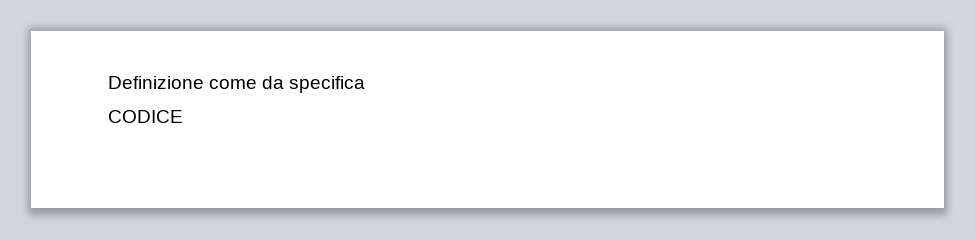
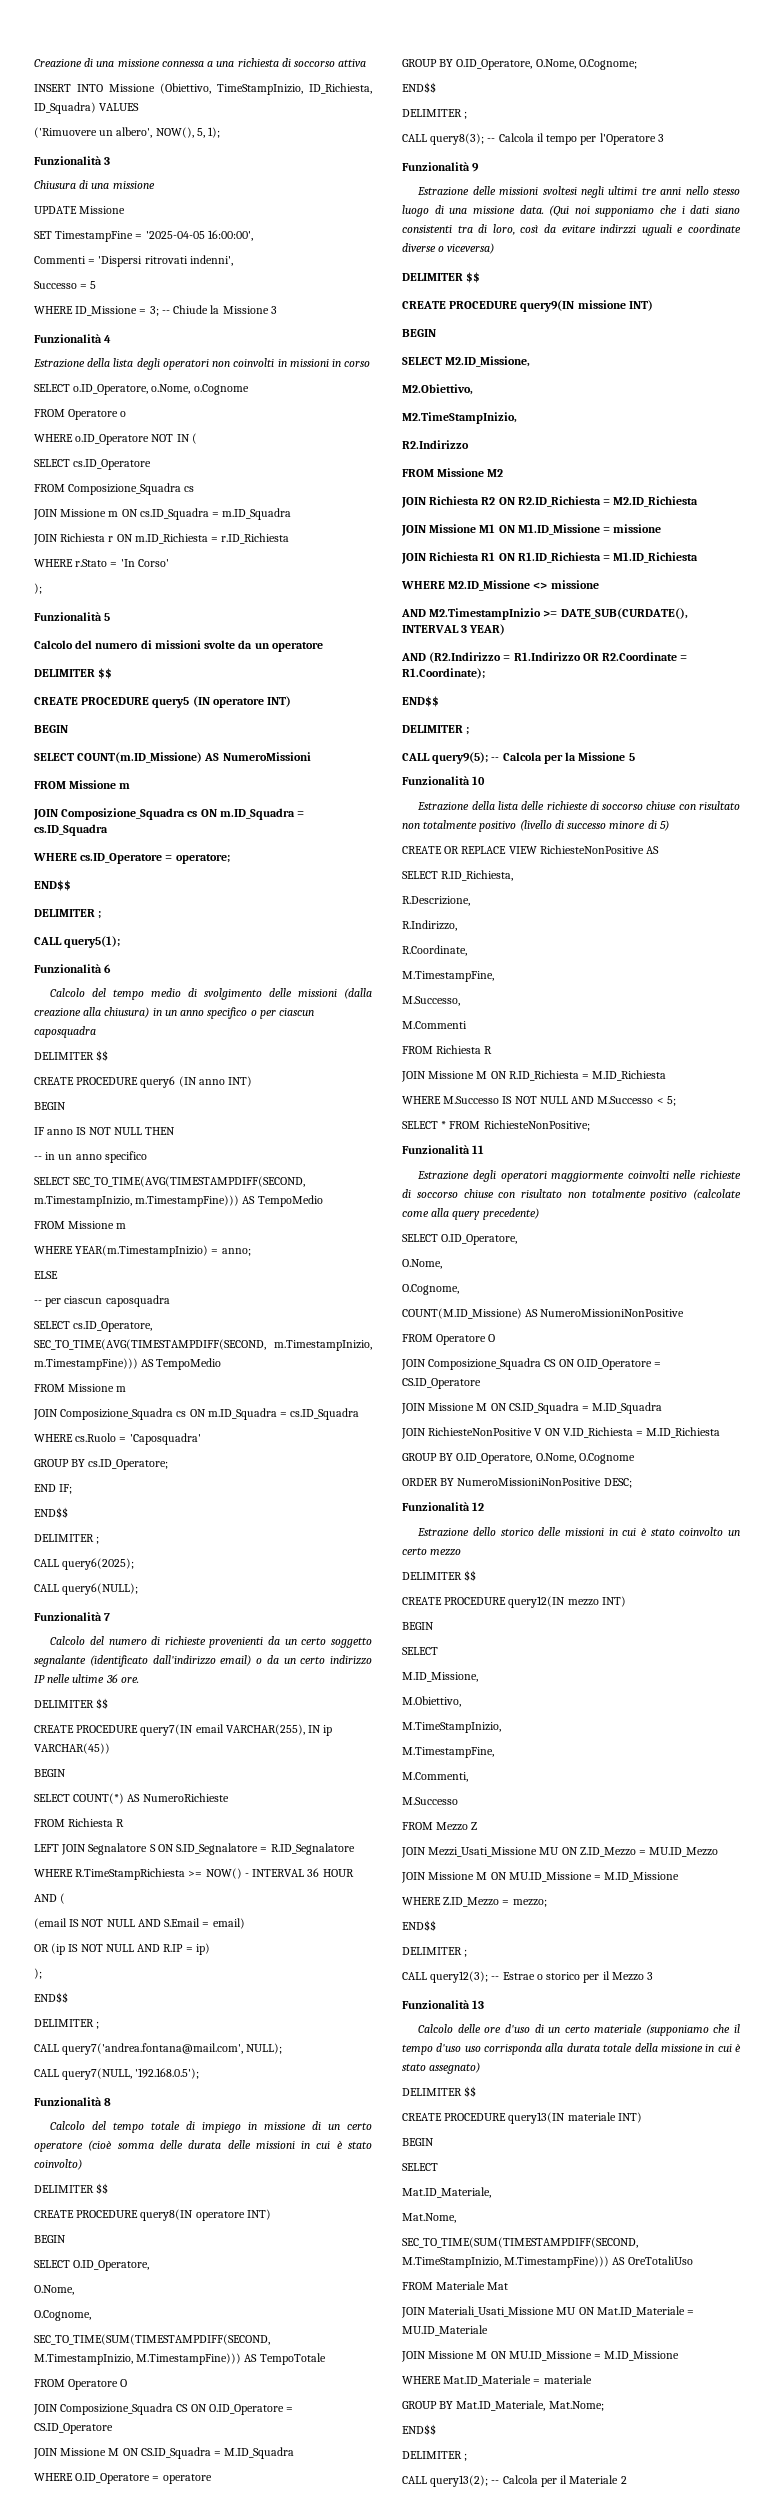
[108,76,366,93] [108,110,183,123] Definizione come da specifica // CODICE -> [34,58,367,68] [34,83,372,95] [34,102,140,114] [34,127,221,138] [34,156,111,165] [34,180,155,189] [34,206,126,214] [34,230,253,242] [34,255,233,267] [34,281,97,289] [34,305,277,316] [34,334,112,343] [33,358,371,370] [34,384,249,395] [34,409,127,420] [34,433,197,445] [34,459,152,470] [34,483,195,495] [33,508,292,520] [33,533,290,545] [34,559,169,567] [34,583,42,594] [34,612,111,621] [34,640,323,652] [34,668,113,679] [34,696,292,708] [34,725,68,733] [34,752,311,763] [34,780,131,789] [33,808,305,820] [34,824,108,836] [33,853,230,864] [34,880,71,891] [34,909,102,919] [34,936,121,948] [34,964,112,973] [50,988,372,1000] [34,1007,315,1019] [34,1026,96,1038] [34,1050,109,1061] [34,1076,253,1088] [34,1102,66,1110] [34,1127,176,1135] [34,1151,147,1163] [34,1176,306,1187] [34,1195,323,1207] [34,1221,127,1229] [34,1245,251,1257] [34,1271,58,1279] [34,1295,170,1307] [34,1321,153,1332] [34,1339,372,1351] [34,1358,222,1370] [34,1384,127,1392] [33,1408,360,1420] [34,1433,201,1445] [34,1459,169,1470] [34,1484,73,1494] [34,1507,68,1518] [34,1534,100,1544] [34,1558,135,1570] [34,1583,139,1595] [34,1612,111,1621] [50,1636,372,1648] [34,1655,372,1667] [34,1674,139,1683] [34,1698,109,1709] [34,1724,333,1736] [34,1743,110,1754] [34,1769,66,1777] [34,1793,229,1804] [34,1818,125,1827] [34,1843,355,1855] [34,1868,354,1880] [34,1893,66,1904] [34,1918,245,1929] [34,1943,210,1955] [34,1968,42,1979] [34,1992,68,2003] [34,2019,100,2029] [34,2043,283,2055] [34,2068,200,2080] [34,2097,112,2106] [50,2121,372,2133] [34,2140,373,2152] [34,2159,82,2170] [34,2183,109,2194] [34,2209,271,2221] [34,2235,66,2243] [34,2260,150,2271] [34,2285,74,2295] [34,2310,91,2321] [34,2334,270,2345] [34,2353,326,2365] [34,2379,128,2390] [33,2403,294,2415] [34,2423,113,2434] [33,2447,295,2459] [34,2473,212,2484] [402,59,637,70] [402,82,436,93] [402,109,468,119] [402,133,664,145] [402,162,480,172] [417,186,740,198] [402,205,740,217] [402,224,741,236] [402,243,495,254] [402,272,481,283] [402,300,653,312] [402,329,436,337] [402,356,531,367] [402,384,473,395] [402,412,517,424] [402,440,469,449] [402,468,504,477] [401,496,699,508] [401,524,662,536] [401,552,699,564] [401,580,599,591] [401,608,688,620] [402,624,506,635] [401,652,688,663] [402,668,485,679] [402,696,439,707] [402,725,470,735] [402,752,635,764] [402,776,486,785] [417,801,740,811] [402,820,669,832] [402,845,660,854] [402,870,514,881] [402,896,470,906] [402,920,457,931] [402,945,467,956] [402,971,494,982] [402,996,460,1006] [402,1021,467,1029] [402,1045,493,1054] [401,1070,667,1082] [402,1096,676,1106] [402,1120,590,1131] [402,1145,485,1154] [417,1170,741,1182] [402,1189,741,1201] [402,1208,539,1220] [402,1234,518,1245] [402,1259,442,1269] [402,1284,459,1295] [402,1308,685,1319] [402,1334,496,1345] [401,1358,662,1370] [402,1378,481,1389] [401,1402,663,1414] [401,1427,721,1439] [402,1453,635,1464] [402,1478,632,1488] [402,1502,485,1511] [417,1527,740,1537] [402,1547,462,1556] [402,1570,477,1581] [402,1596,626,1608] [402,1622,434,1630] [402,1647,438,1655] [402,1672,478,1682] [402,1696,461,1707] [402,1722,501,1733] [402,1747,494,1758] [402,1772,468,1782] [402,1797,458,1805] [402,1822,478,1831] [401,1847,719,1858] [401,1872,680,1883] [402,1897,547,1907] [402,1920,436,1931] [402,1947,468,1957] [402,1971,654,1983] [402,2000,485,2009] [418,2024,740,2036] [402,2043,741,2055] [402,2062,481,2074] [402,2086,477,2097] [402,2112,642,2124] [402,2138,434,2146] [402,2163,438,2171] [402,2187,491,2198] [402,2213,456,2223] [402,2237,638,2248] [402,2256,693,2268] [402,2281,509,2290] [401,2306,695,2318] [402,2325,488,2336] [401,2351,680,2362] [402,2375,592,2386] [402,2400,604,2411] [402,2424,436,2435] [402,2451,468,2461] [402,2475,627,2487] Creazione di una missione connessa a una richiesta di soccorso attiva // INSERT INTO Missione (Obiettivo, TimeStampInizio, ID_Richiesta, ID_Squadra) VALUES // ('Rimuovere un albero', NOW(), 5, 1); // Funzionalità 3 // Chiusura di una missione // UPDATE Missione // SET TimestampFine = '2025-04-05 16:00:00', // Commenti = 'Dispersi ritrovati indenni', // Successo = 5 // WHERE ID_Missione = 3; -- Chiude la Missione 3 // Funzionalità 4 // Estrazione della lista degli operatori non coinvolti in missioni in corso // SELECT o.ID_Operatore, o.Nome, o.Cognome // FROM Operatore o // WHERE o.ID_Operatore NOT IN ( // SELECT cs.ID_Operatore // FROM Composizione_Squadra cs // JOIN Missione m ON cs.ID_Squadra = m.ID_Squadra // JOIN Richiesta r ON m.ID_Richiesta = r.ID_Richiesta // WHERE r.Stato = 'In Corso' // ); // Funzionalità 5 // Calcolo del numero di missioni svolte da un operatore // DELIMITER $$ // CREATE PROCEDURE query5 (IN operatore INT) // BEGIN // SELECT COUNT(m.ID_Missione) AS NumeroMissioni // FROM Missione m // JOIN Composizione_Squadra cs ON m.ID_Squadra = cs.ID_Squadra // WHERE cs.ID_Operatore = operatore; // END$$ // DELIMITER ; // CALL query5(1); // Funzionalità 6 // Calcolo del tempo medio di svolgimento delle missioni (dalla creazione alla chiusura) in un anno specifico o per ciascun caposquadra // DELIMITER $$ // CREATE PROCEDURE query6 (IN anno INT) // BEGIN // IF anno IS NOT NULL THEN // -- in un anno specifico // SELECT SEC_TO_TIME(AVG(TIMESTAMPDIFF(SECOND, m.TimestampInizio, m.TimestampFine))) AS TempoMedio // FROM Missione m // WHERE YEAR(m.TimestampInizio) = anno; // ELSE // -- per ciascun caposquadra // SELECT cs.ID_Operatore, SEC_TO_TIME(AVG(TIMESTAMPDIFF(SECOND, m.TimestampInizio, m.TimestampFine))) AS TempoMedio // FROM Missione m // JOIN Composizione_Squadra cs ON m.ID_Squadra = cs.ID_Squadra // WHERE cs.Ruolo = 'Caposquadra' // GROUP BY cs.ID_Operatore; // END IF; // END$$ // DELIMITER ; // CALL query6(2025); // CALL query6(NULL); // Funzionalità 7 // Calcolo del numero di richieste provenienti da un certo soggetto segnalante (identificato dall'indirizzo email) o da un certo indirizzo IP nelle ultime 36 ore. // DELIMITER $$ // CREATE PROCEDURE query7(IN email VARCHAR(255), IN ip VARCHAR(45)) // BEGIN // SELECT COUNT(*) AS NumeroRichieste // FROM Richiesta R // LEFT JOIN Segnalatore S ON S.ID_Segnalatore = R.ID_Segnalatore // WHERE R.TimeStampRichiesta >= NOW() - INTERVAL 36 HOUR // AND ( // (email IS NOT NULL AND S.Email = email) // OR (ip IS NOT NULL AND R.IP = ip) // ); // END$$ // DELIMITER ; // CALL query7('andrea.fontana@mail.com', NULL); // CALL query7(NULL, '192.168.0.5'); // Funzionalità 8 // Calcolo del tempo totale di impiego in missione di un certo operatore (cioè somma delle durata delle missioni in cui è stato coinvolto) // DELIMITER $$ // CREATE PROCEDURE query8(IN operatore INT) // BEGIN // SELECT O.ID_Operatore, // O.Nome, // O.Cognome, // SEC_TO_TIME(SUM(TIMESTAMPDIFF(SECOND, M.TimestampInizio, M.TimestampFine))) AS TempoTotale // FROM Operatore O // JOIN Composizione_Squadra CS ON O.ID_Operatore = CS.ID_Operatore // JOIN Missione M ON CS.ID_Squadra = M.ID_Squadra // WHERE O.ID_Operatore = operatore // GROUP BY O.ID_Operatore, O.Nome, O.Cognome; // END$$ // DELIMITER ; // CALL query8(3); -- Calcola il tempo per l'Operatore 3 // Funzionalità 9 // Estrazione delle missioni svoltesi negli ultimi tre anni nello stesso luogo di una missione data. (Qui noi supponiamo che i dati siano consistenti tra di loro, così da evitare indirzzi uguali e coordinate diverse o viceversa) // DELIMITER $$ // CREATE PROCEDURE query9(IN missione INT) // BEGIN // SELECT M2.ID_Missione, // M2.Obiettivo, // M2.TimeStampInizio, // R2.Indirizzo // FROM Missione M2 // JOIN Richiesta R2 ON R2.ID_Richiesta = M2.ID_Richiesta // JOIN Missione M1 ON M1.ID_Missione = missione // JOIN Richiesta R1 ON R1.ID_Richiesta = M1.ID_Richiesta // WHERE M2.ID_Missione <> missione // AND M2.TimestampInizio >= DATE_SUB(CURDATE(), INTERVAL 3 YEAR) // AND (R2.Indirizzo = R1.Indirizzo OR R2.Coordinate = R1.Coordinate); // END$$ // DELIMITER ; // CALL query9(5); -- Calcola per la Missione 5 // Funzionalità 10 // Estrazione della lista delle richieste di soccorso chiuse con risultato non totalmente positivo (livello di successo minore di 5) // CREATE OR REPLACE VIEW RichiesteNonPositive AS // SELECT R.ID_Richiesta, // R.Descrizione, // R.Indirizzo, // R.Coordinate, // M.TimestampFine, // M.Successo, // M.Commenti // FROM Richiesta R // JOIN Missione M ON R.ID_Richiesta = M.ID_Richiesta // WHERE M.Successo IS NOT NULL AND M.Successo < 5; // SELECT * FROM RichiesteNonPositive; // Funzionalità 11 // Estrazione degli operatori maggiormente coinvolti nelle richieste di soccorso chiuse con risultato non totalmente positivo (calcolate come alla query precedente) // SELECT O.ID_Operatore, // O.Nome, // O.Cognome, // COUNT(M.ID_Missione) AS NumeroMissioniNonPositive // FROM Operatore O // JOIN Composizione_Squadra CS ON O.ID_Operatore = CS.ID_Operatore // JOIN Missione M ON CS.ID_Squadra = M.ID_Squadra // JOIN RichiesteNonPositive V ON V.ID_Richiesta = M.ID_Richiesta // GROUP BY O.ID_Operatore, O.Nome, O.Cognome // ORDER BY NumeroMissioniNonPositive DESC; // Funzionalità 12 // Estrazione dello storico delle missioni in cui è stato coinvolto un certo mezzo // DELIMITER $$ // CREATE PROCEDURE query12(IN mezzo INT) // BEGIN // SELECT // M.ID_Missione, // M.Obiettivo, // M.TimeStampInizio, // M.TimestampFine, // M.Commenti, // M.Successo // FROM Mezzo Z // JOIN Mezzi_Usati_Missione MU ON Z.ID_Mezzo = MU.ID_Mezzo // JOIN Missione M ON MU.ID_Missione = M.ID_Missione // WHERE Z.ID_Mezzo = mezzo; // END$$ // DELIMITER ; // CALL query12(3); -- Estrae o storico per il Mezzo 3 // Funzionalità 13 // Calcolo delle ore d'uso di un certo materiale (supponiamo che il tempo d'uso uso corrisponda alla durata totale della missione in cui è stato assegnato) // DELIMITER $$ // CREATE PROCEDURE query13(IN materiale INT) // BEGIN // SELECT // Mat.ID_Materiale, // Mat.Nome, // SEC_TO_TIME(SUM(TIMESTAMPDIFF(SECOND, M.TimeStampInizio, M.TimestampFine))) AS OreTotaliUso // FROM Materiale Mat // JOIN Materiali_Usati_Missione MU ON Mat.ID_Materiale = MU.ID_Materiale // JOIN Missione M ON MU.ID_Missione = M.ID_Missione // WHERE Mat.ID_Materiale = materiale // GROUP BY Mat.ID_Materiale, Mat.Nome; // END$$ // DELIMITER ; // CALL query13(2); -- Calcola per il Materiale 2

